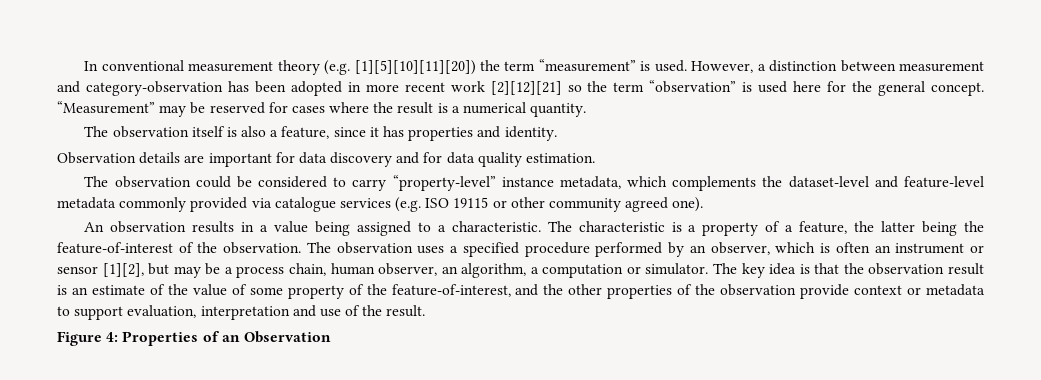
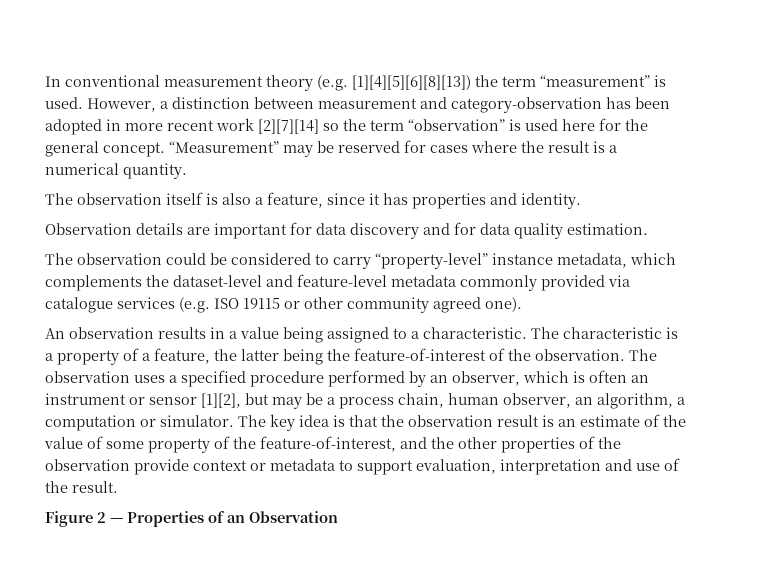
[354,60,476,75] [1][5][10][11][20]) -> [352,75,471,90] [1][4][5][6][8][13])
[490,81,562,95] [2][12][21] -> [258,119,319,134] [2][7][14]
[106,332,119,342] 4: -> [97,512,123,523] 2 —

